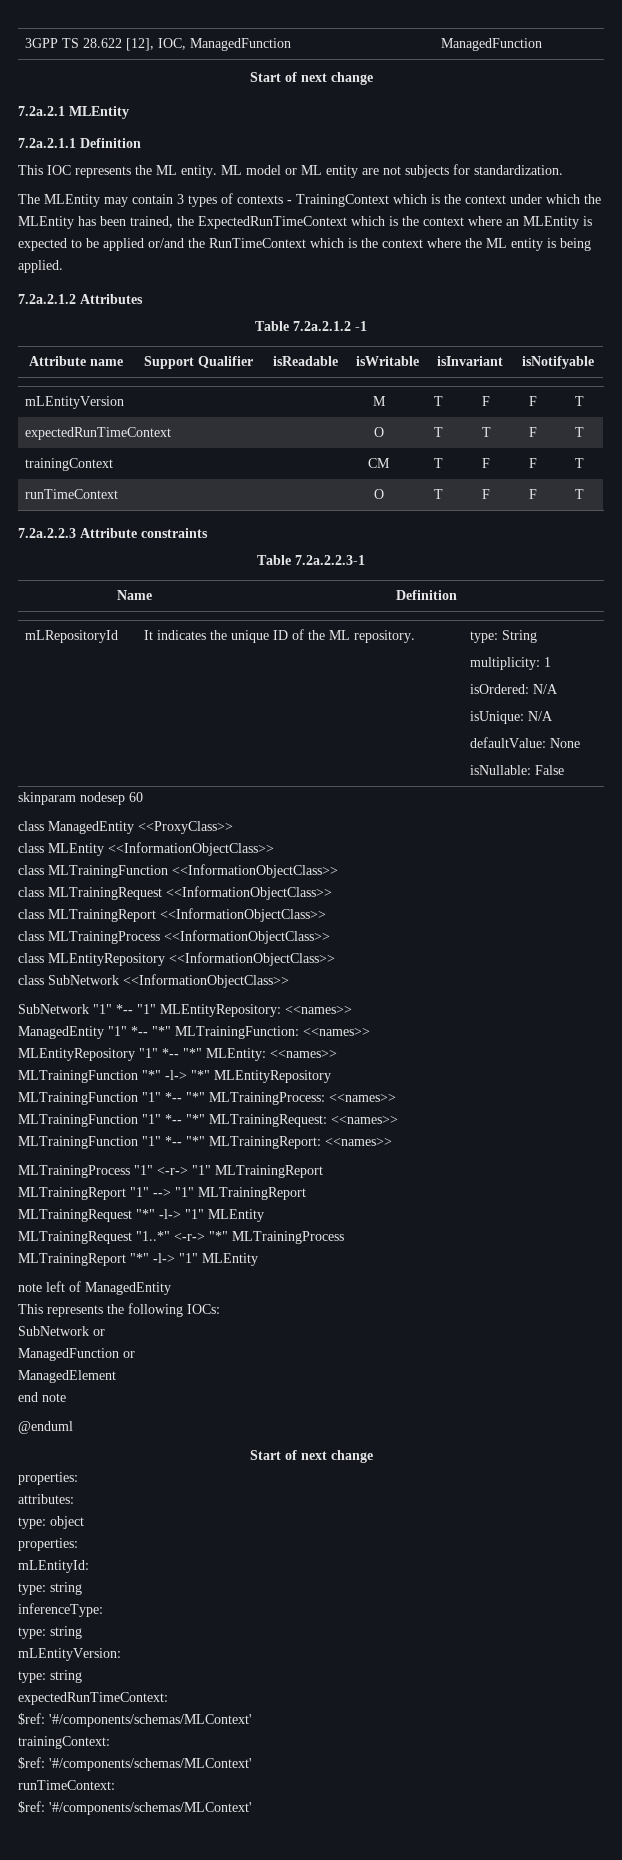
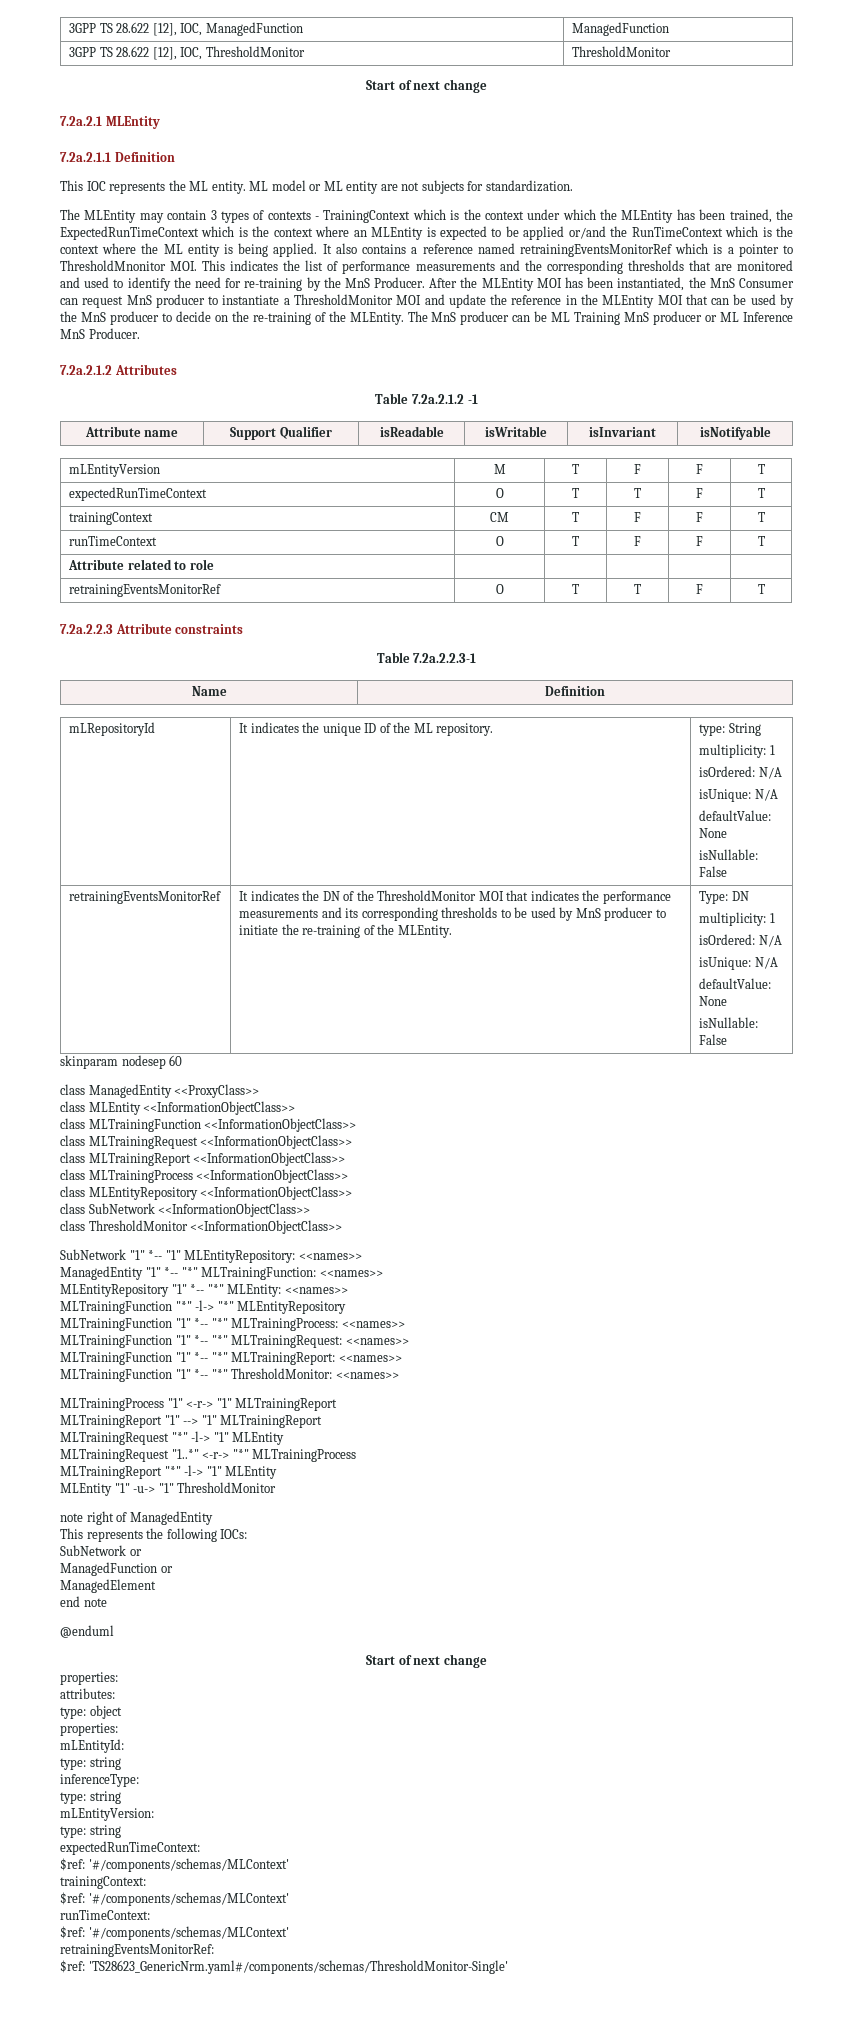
(542, 44) none -> [69,46,305,60] [572,46,672,57] // 3GPP TS 28.622 [12], IOC, ThresholdMonitor | ThresholdMonitor
(63, 266) none -> [322,243,794,257] [60,260,794,274] [60,277,794,291] [60,294,795,308] [60,311,794,325] [60,328,140,339] It also contains a reference named retrainingEventsMonitorRef which is a pointer to ThresholdMnonitor MOI. This indicates the list of performance measurements and the corresponding thresholds that are monitored and used to identify the need for re-training by the MnS Producer. After the MLEntity MOI has been instantiated, the MnS Consumer can request MnS producer to instantiate a ThresholdMonitor MOI and update the reference in the MLEntity MOI that can be used by the MnS producer to decide on the re-training of the MLEntity. The MnS producer can be ML Training MnS producer or ML Inference MnS Producer.
(584, 494) none -> [68,559,214,570] [69,584,222,597] [495,584,504,594] [572,584,579,594] [634,584,641,594] [696,584,703,594] [757,584,765,594] // Attribute related to role | | | | | // retrainingEventsMonitorRef | O | T | T | F | T
(564, 770) none -> [69,891,222,904] [239,890,671,904] [239,907,666,921] [239,924,452,938] [699,891,749,904] [699,912,775,926] [699,934,782,947] [699,957,778,970] [699,978,772,989] [699,996,728,1006] [699,1017,759,1028] [699,1034,728,1045] // retrainingEventsMonitorRef | It indicates the DN of the ThresholdMonitor MOI that indicates the performance measurements and its corresponding thresholds to be used by MnS producer to initiate the re-training of the MLEntity. | Type: DN // multiplicity: 1 // isOrdered: N/A // isUnique: N/A // defaultValue: None // isNullable: False
(289, 981) none -> [60,1220,343,1234] // class ThresholdMonitor <<InformationObjectClass>>
(392, 1141) none -> [60,1368,399,1382] // MLTrainingFunction "1" *-- "*" ThresholdMonitor: <<names>>
[18,1281,65,1292] // note left -> [60,1482,277,1496] [60,1511,114,1525] // MLEntity "1" -u-> "1" ThresholdMonitor // note right
(252, 1808) none -> [60,1944,214,1957] [60,1960,508,1974] // retrainingEventsMonitorRef: // $ref: 'TS28623_GenericNrm.yaml#/components/schemas/ThresholdMonitor-Single'

